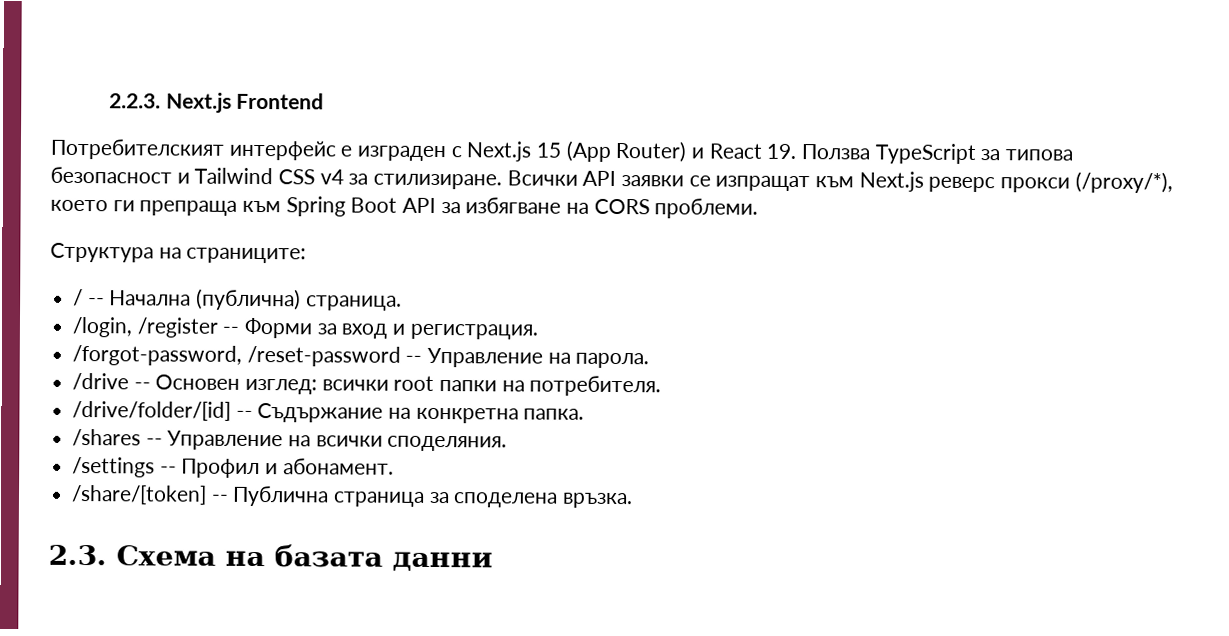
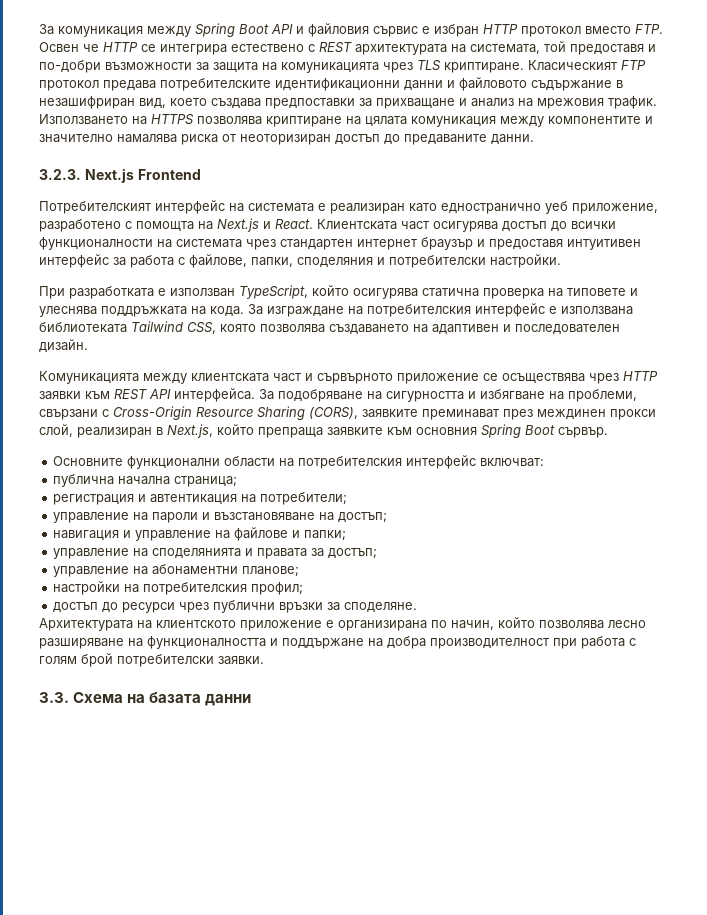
[109,92,325,113] [50,138,1074,165] [50,166,1173,194] [50,196,759,219] [50,242,307,264] [73,288,402,311] [72,316,538,340] [72,344,650,369] [72,372,662,397] [72,400,585,424] [72,428,508,452] [72,456,394,479] [71,484,634,509] [48,544,107,566] 2.2.3. Next.js Frontend // Потребителският интерфейс е изграден с Next.js 15 (App Router) и React 19. Ползва TypeScript за типова безопасност и Tailwind CSS v4 за стилизиране. Всички API заявки се изпращат към Next.js реверс прокси (/proxy/*), което ги препраща към Spring Boot API за избягване на CORS проблеми. // Структура на страниците: // / -- Начална (публична) страница. // /login, /register -- Форми за вход и регистрация. // /forgot-password, /reset-password -- Управление на парола. // /drive -- Основен изглед: всички root папки на потребителя. // /drive/folder/[id] -- Съдържание на конкретна папка. // /shares -- Управление на всички споделяния. // /settings -- Профил и абонамент. // /share/[token] -- Публична страница за споделена връзка. // 2.3. -> [39,23,663,37] [39,41,656,55] [39,60,646,73] [39,77,623,91] [39,96,657,109] [39,114,653,127] [39,134,534,145] [39,168,201,183] [39,200,658,214] [39,218,616,232] [39,237,641,250] [39,254,561,268] [39,285,638,299] [39,303,633,317] [39,321,620,335] [39,339,88,353] [39,371,658,384] [39,388,637,402] [39,406,656,420] [39,424,608,438] [53,455,545,469] [53,474,238,487] [53,492,348,505] [53,512,388,523] [53,527,347,541] [53,548,378,559] [53,564,300,577] [53,581,304,595] [53,600,418,613] [39,617,646,631] [39,636,636,649] [39,653,264,667] [39,692,69,703] За комуникация между Spring Boot API и файловия сървис е избран HTTP протокол вместо FTP. Освен че HTTP се интегрира естествено с REST архитектурата на системата, той предоставя и по-добри възможности за защита на комуникацията чрез TLS криптиране. Класическият FTP протокол предава потребителските идентификационни данни и файловото съдържание в незашифриран вид, което създава предпоставки за прихващане и анализ на мрежовия трафик. Използването на HTTPS позволява криптиране на цялата комуникация между компонентите и значително намалява риска от неоторизиран достъп до предаваните данни. // 3.2.3. Next.js Frontend // Потребителският интерфейс на системата е реализиран като едностранично уеб приложение, разработено с помощта на Next.js и React. Клиентската част осигурява достъп до всички функционалности на системата чрез стандартен интернет браузър и предоставя интуитивен интерфейс за работа с файлове, папки, споделяния и потребителски настройки. // При разработката е използван TypeScript, който осигурява статична проверка на типовете и улеснява поддръжката на кода. За изграждане на потребителския интерфейс е използвана библиотеката Tailwind CSS, която позволява създаването на адаптивен и последователен дизайн. // Комуникацията между клиентската част и сървърното приложение се осъществява чрез HTTP заявки към REST API интерфейса. За подобряване на сигурността и избягване на проблеми, свързани с Cross-Origin Resource Sharing (CORS), заявките преминават през междинен прокси слой, реализиран в Next.js, който препраща заявките към основния Spring Boot сървър. // Основните функционални области на потребителския интерфейс включват: // публична начална страница; // регистрация и автентикация на потребители; // управление на пароли и възстановяване на достъп; // навигация и управление на файлове и папки; // управление на споделянията и правата за достъп; // управление на абонаментни планове; // настройки на потребителския профил; // достъп до ресурси чрез публични връзки за споделяне. // Архитектурата на клиентското приложение е организирана по начин, който позволява лесно разширяване на функционалността и поддържане на добра производителност при работа с голям брой потребителски заявки. // 3.3.

